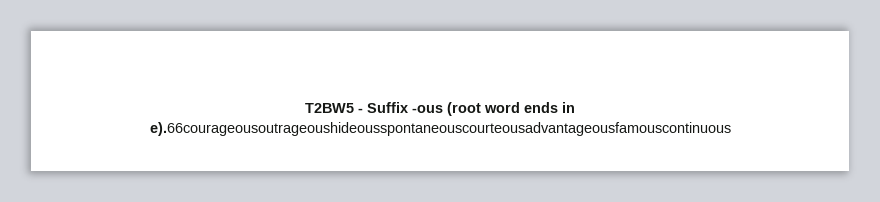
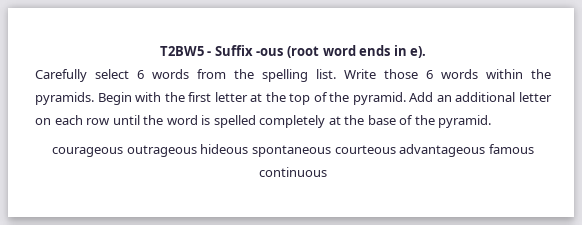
[149,122,731,136] e).66courageousoutrageoushideousspontaneouscourteousadvantageousfamouscontinuous -> [410,46,427,58] [35,69,551,82] [35,92,553,105] [35,115,492,128] [52,144,534,157] [259,167,327,177] e). // Carefully select 6 words from the spelling list. Write those 6 words within the pyramids. Begin with the first letter at the top of the pyramid. Add an additional letter on each row until the word is spelled completely at the base of the pyramid. // courageous outrageous hideous spontaneous courteous advantageous famous continuous

